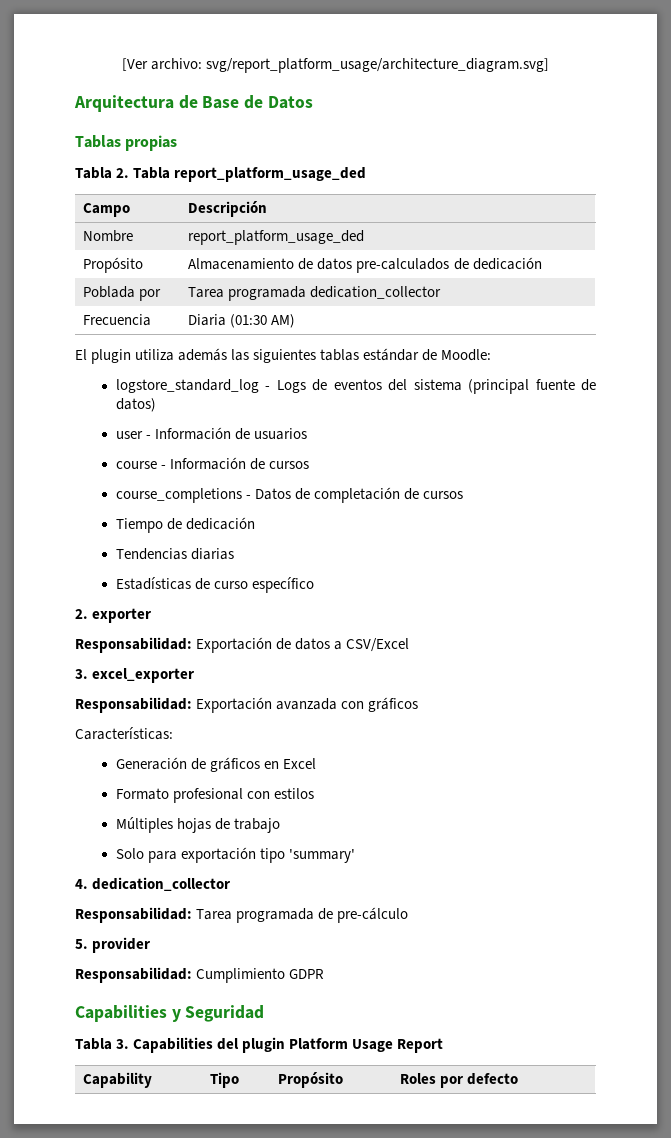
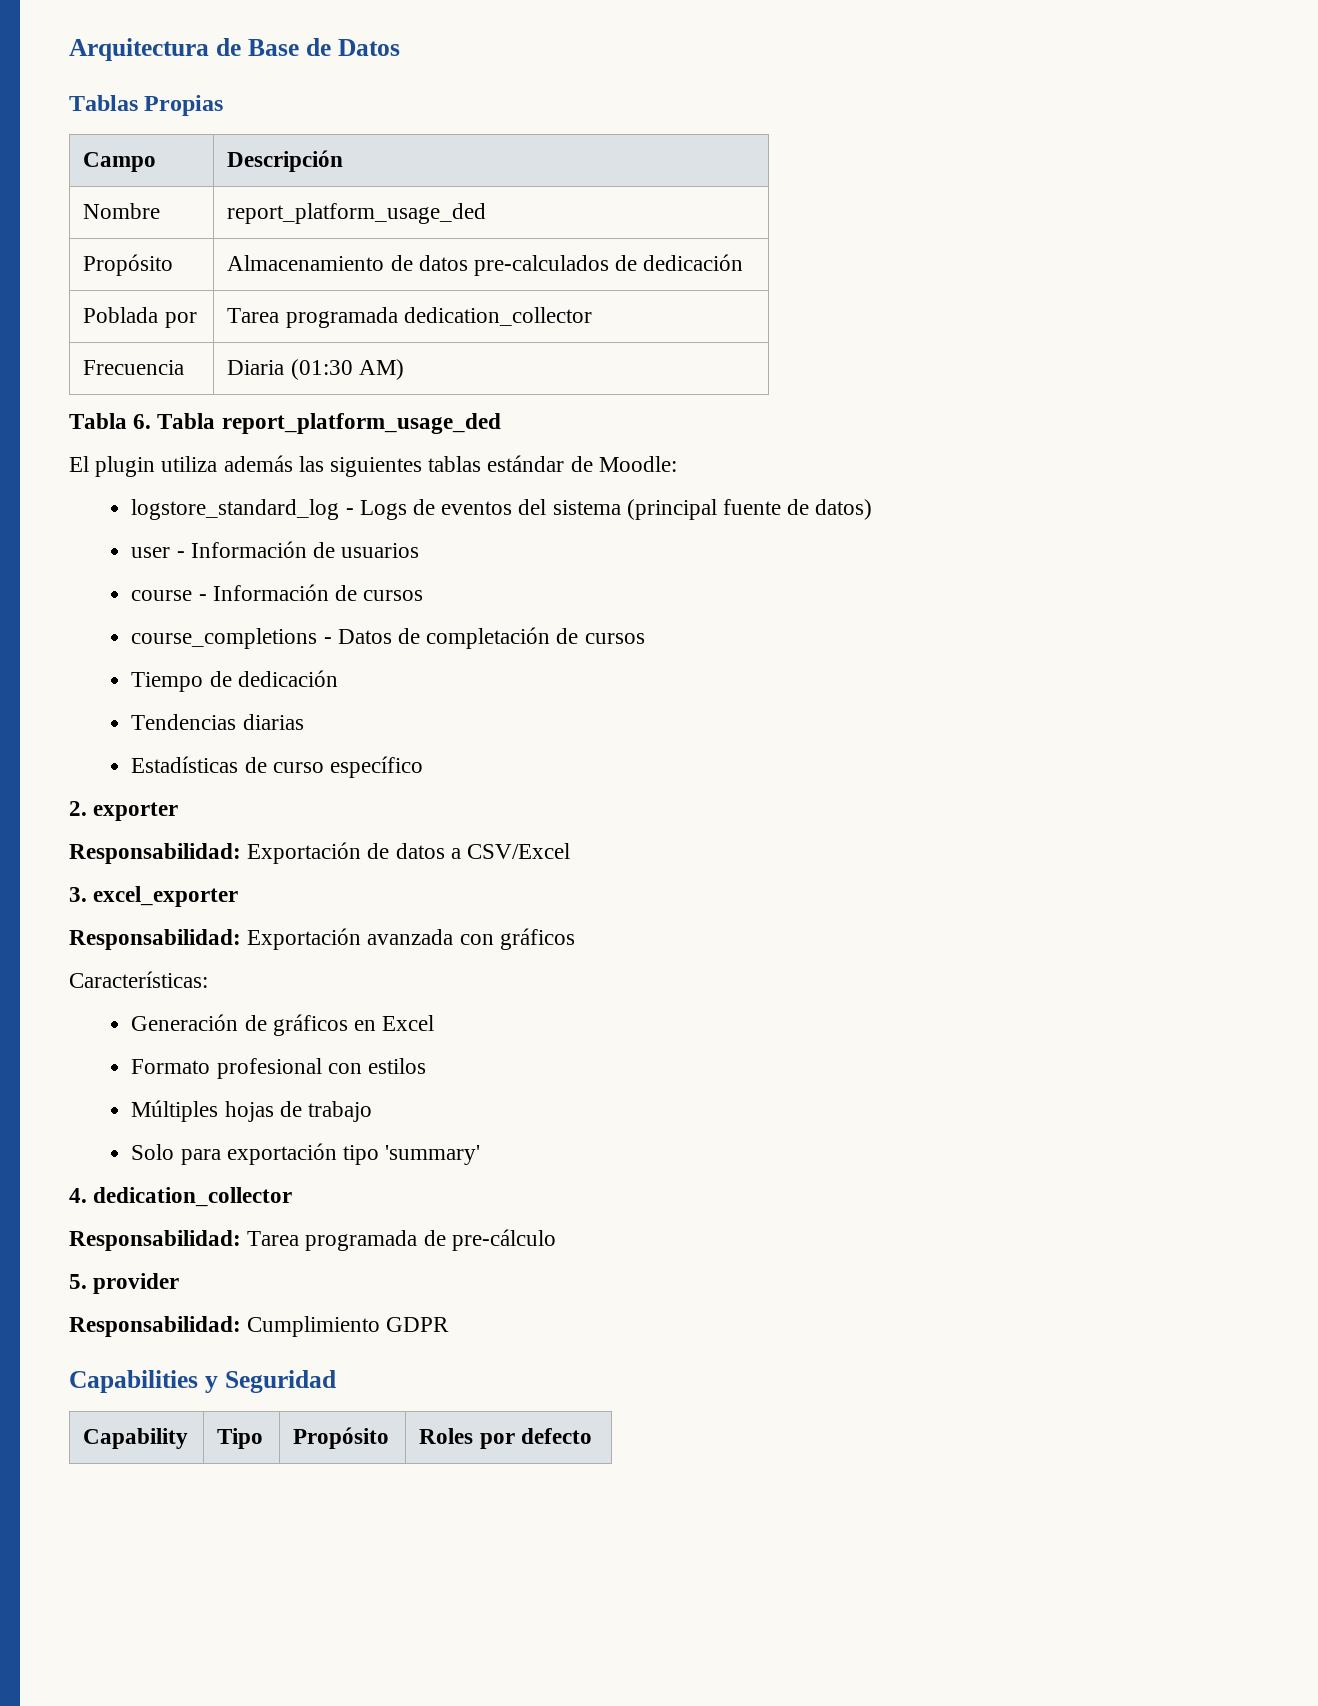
[121,58,550,73] [Ver archivo: svg/report_platform_usage/architecture_diagram.svg] // -> (69, 49) none
[125,135,178,151] [75,167,367,182] propias // Tabla 2. Tabla report_platform_usage_ded -> [144,95,224,116] Propias
(296, 321) none -> [69,413,501,434] // Tabla 6. Tabla report_platform_usage_ded
[75,1037,444,1053] // Tabla 3. Capabilities del plugin Platform Usage Report -> (336, 1381) none

